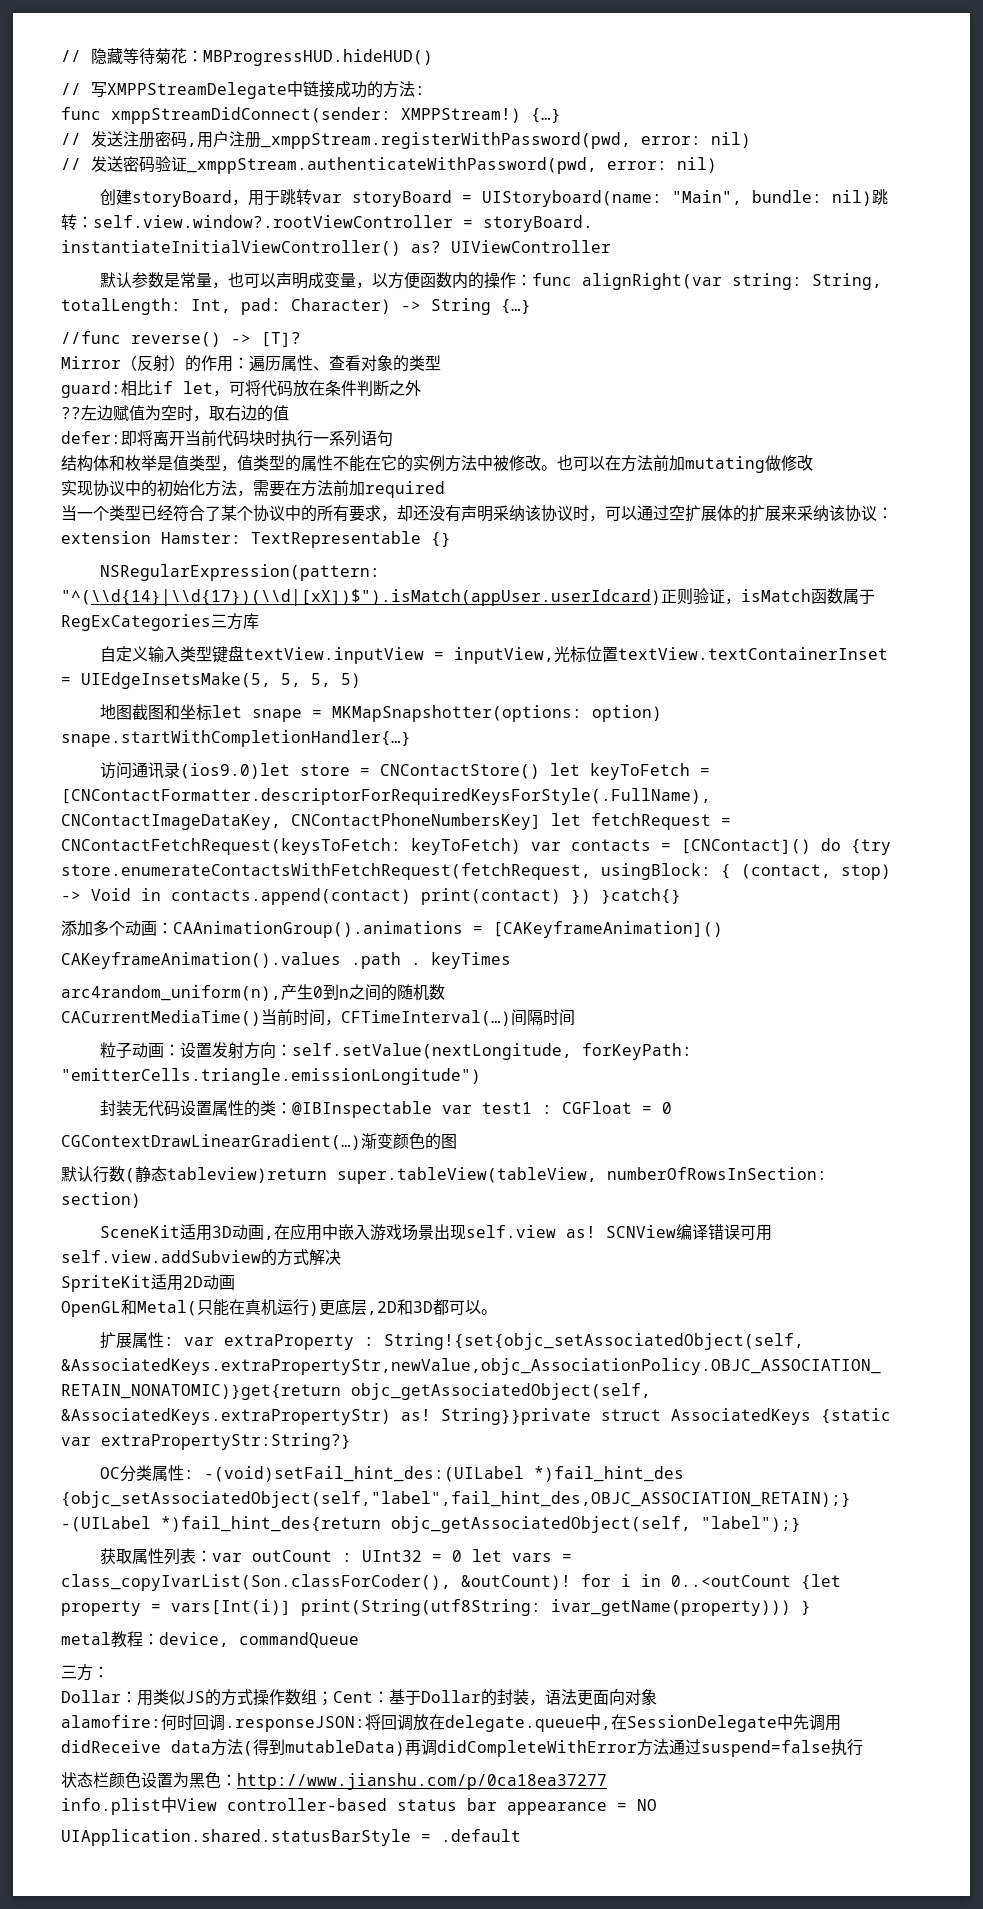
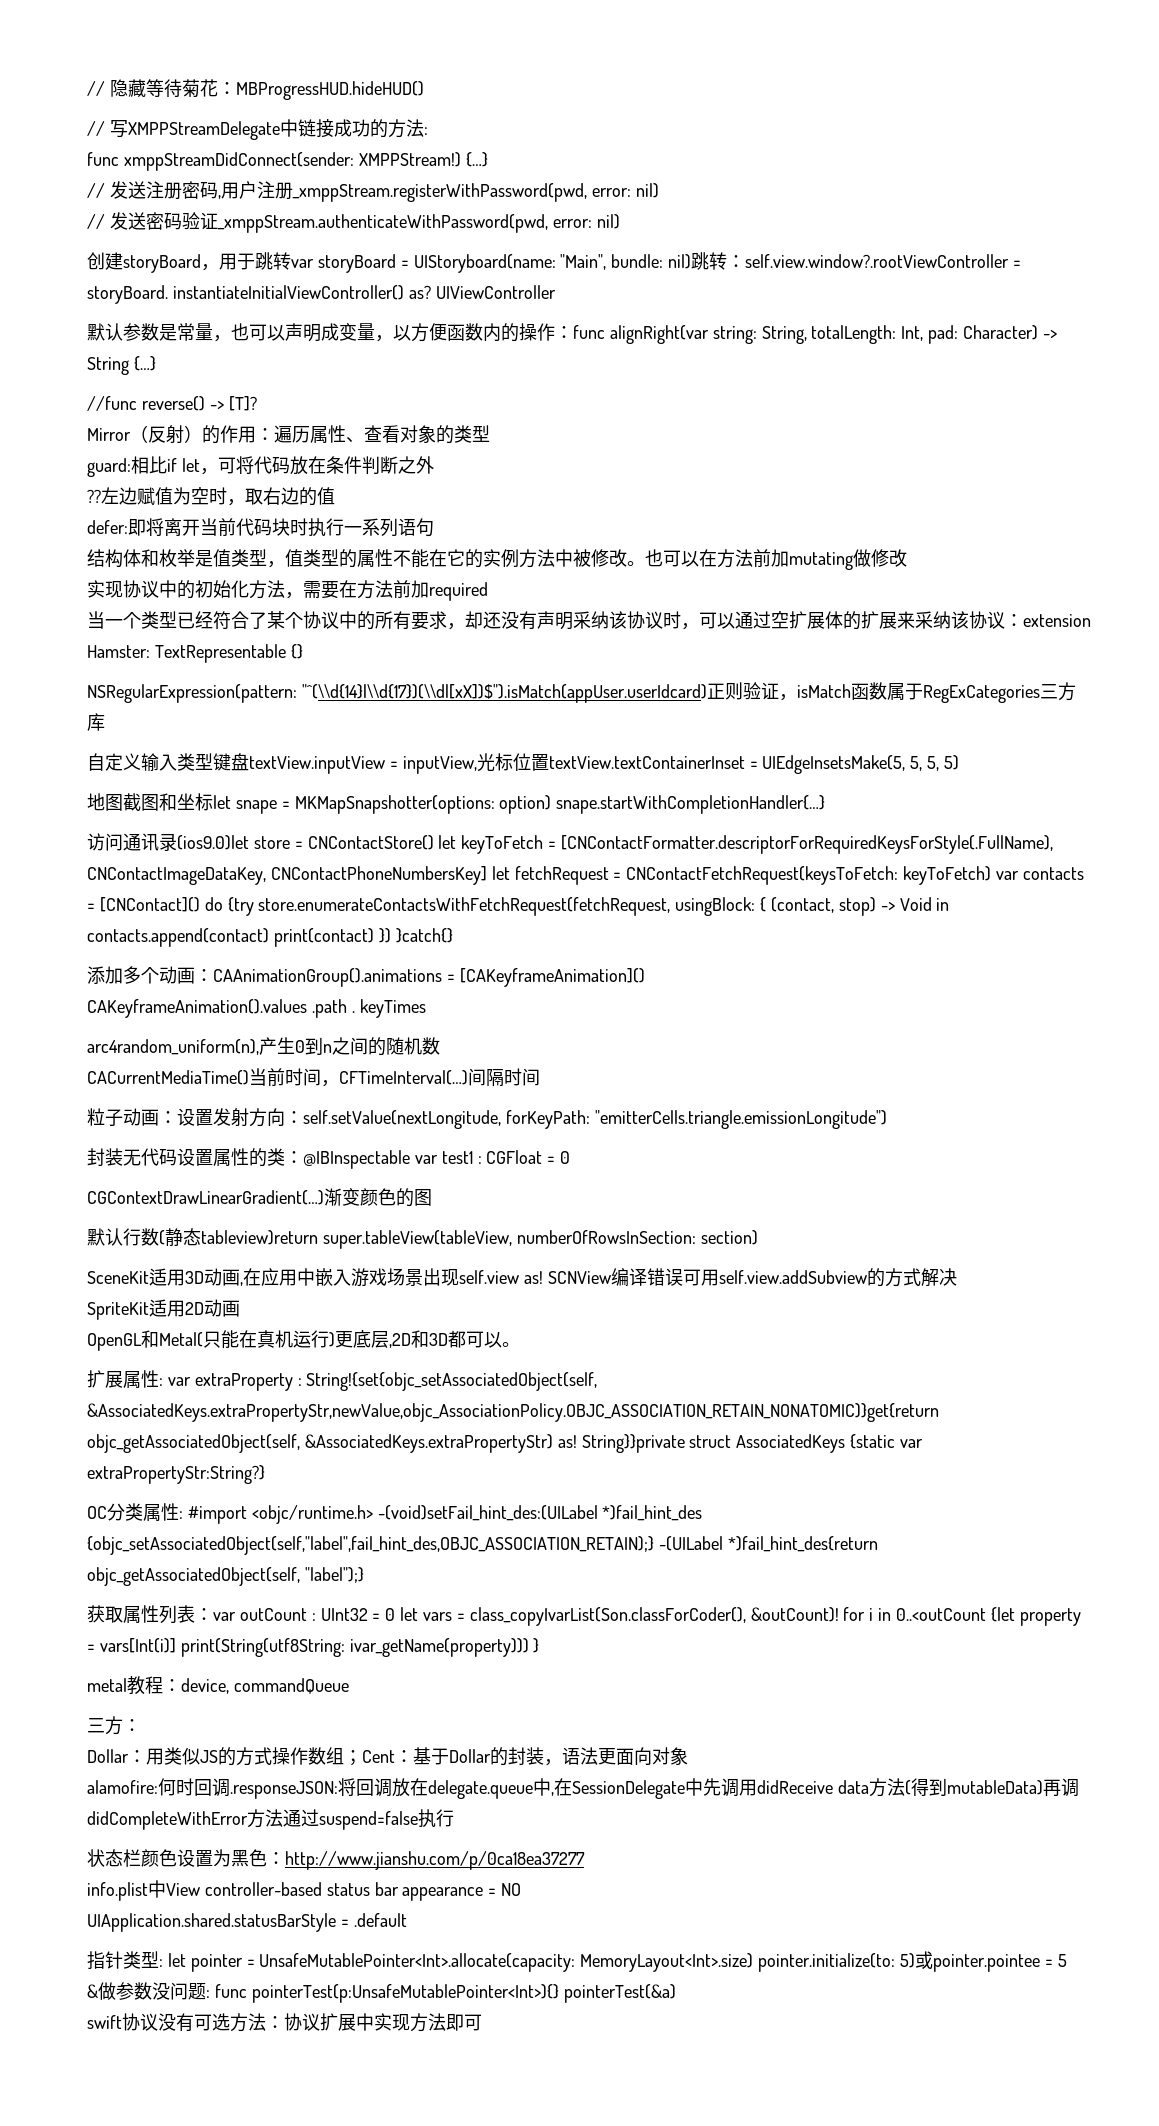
(194, 1474) none -> [187,1505,373,1524] #import <objc/runtime.h>
(521, 1835) none -> [87,1951,1067,1972] [87,1982,676,2003] [87,2013,482,2032] // 指针类型: let pointer = UnsafeMutablePointer<Int>.allocate(capacity: MemoryLayout<Int>.size) pointer.initialize(to: 5)或pointer.pointee = 5 // &做参数没问题: func pointerTest(p:UnsafeMutablePointer<Int>){} pointerTest(&a) // swift协议没有可选方法：协议扩展中实现方法即可

